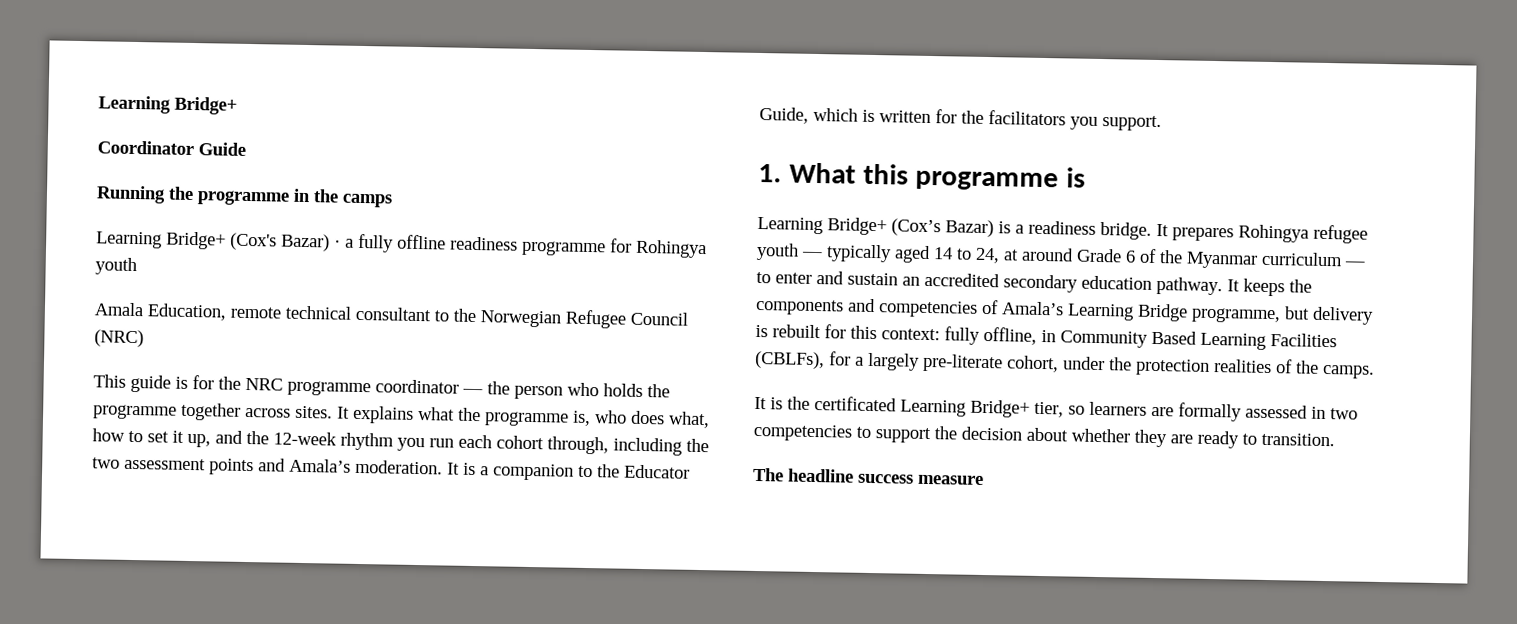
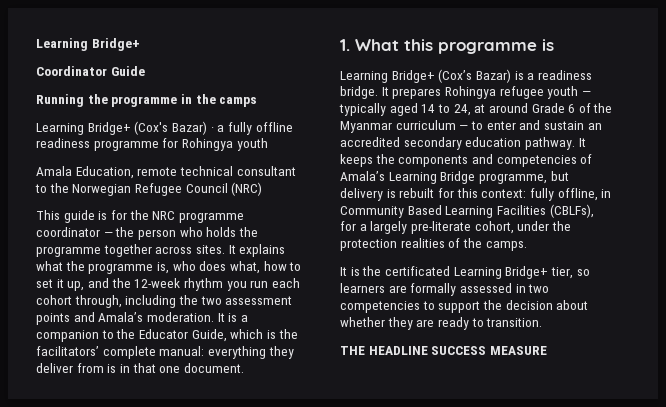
[879,109,1162,132] written for the facilitators you support. -> [278,329,298,339] [36,346,294,359] [36,363,244,373] the facilitators’ complete manual: everything they deliver from is in that one document.
[753,467,984,485] The headline success measure -> [340,346,547,355] THE HEADLINE SUCCESS MEASURE

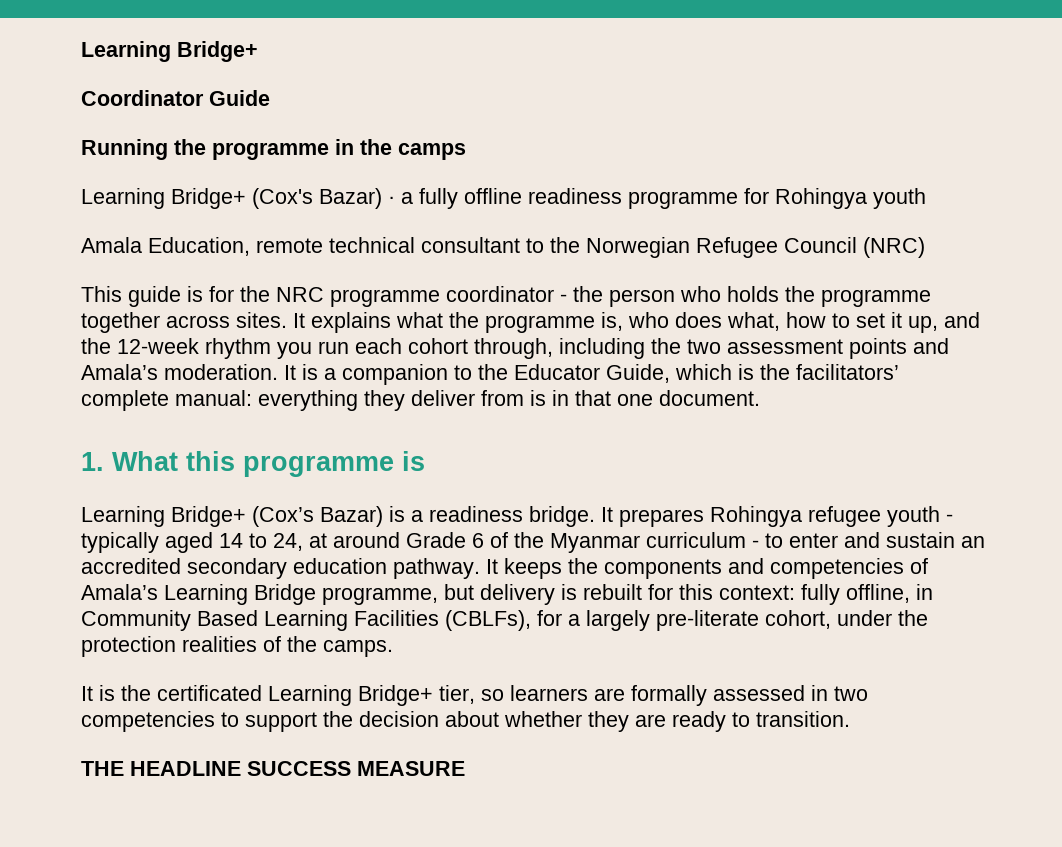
[103,232,113,237] — -> [560,294,567,302] -
[581,91,591,96] — -> [946,514,953,522] -
[459,125,469,130] — -> [752,540,759,548] -

